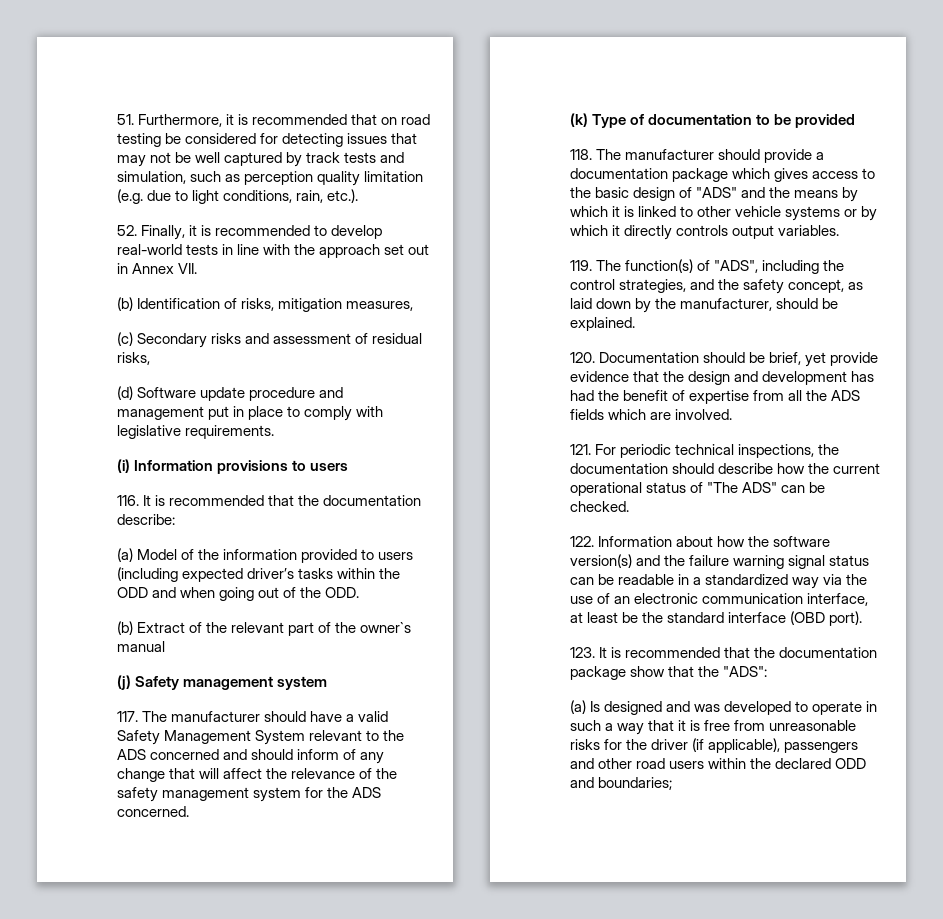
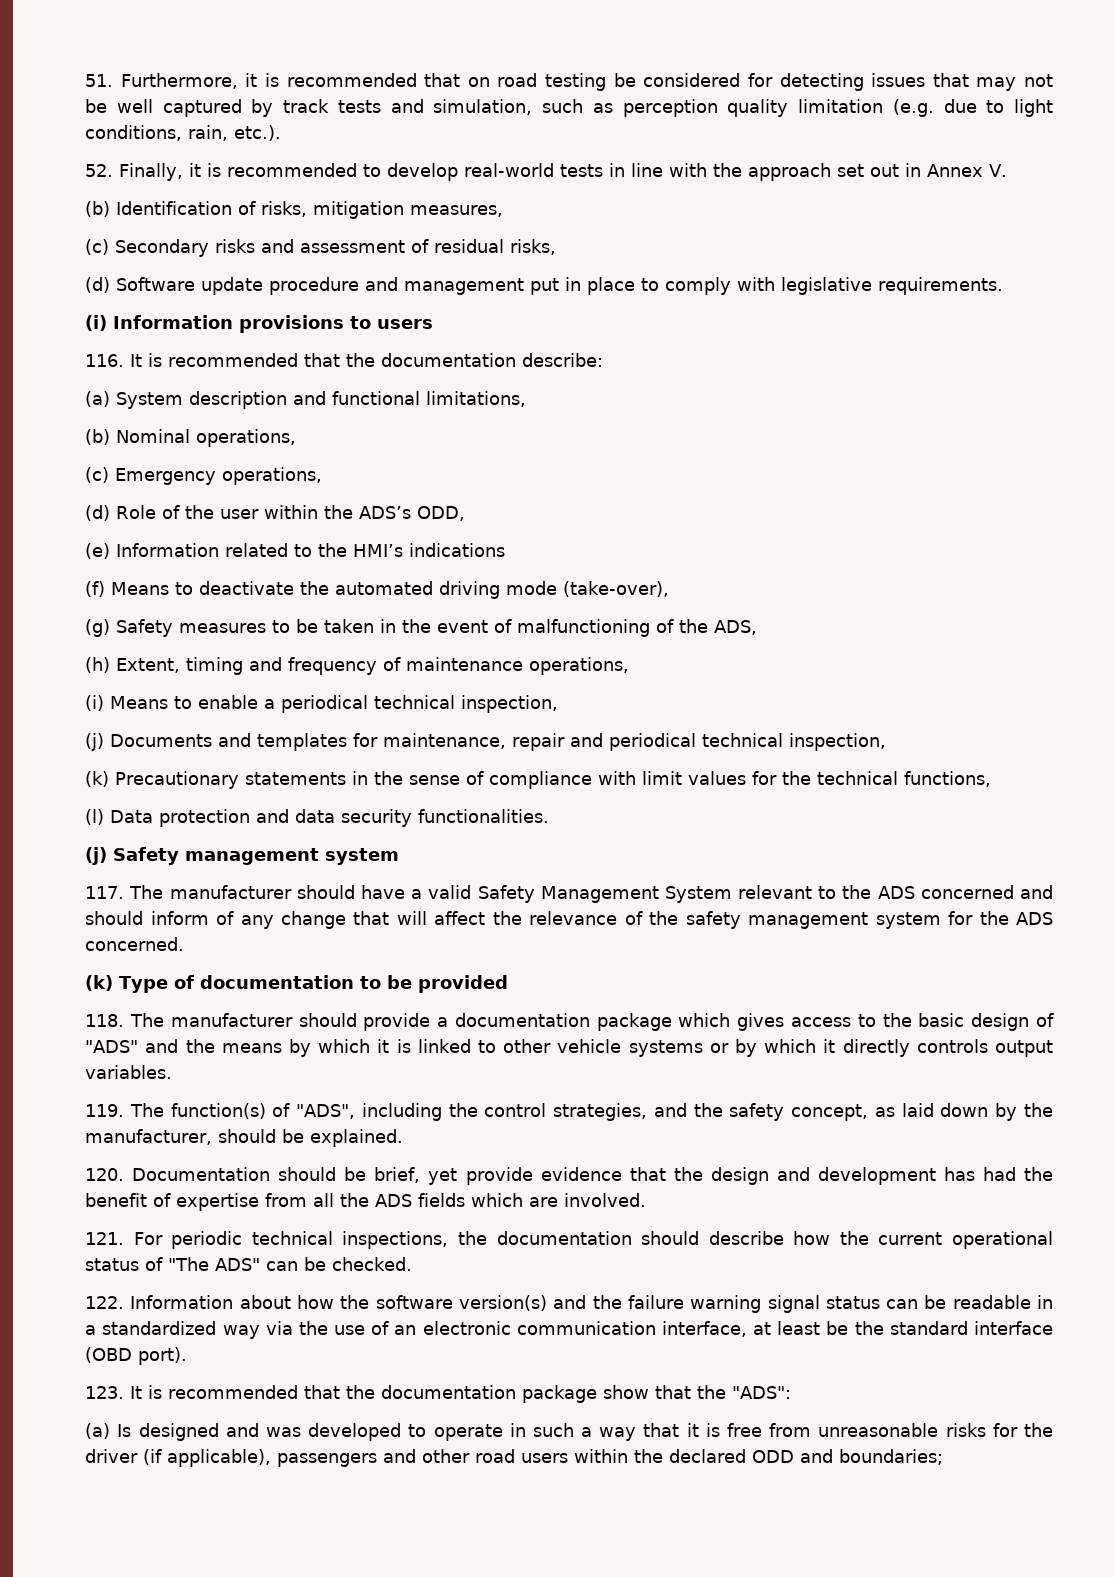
[177,263,197,274] VII. -> [989,164,1008,177] V.
[136,549,414,563] [116,567,400,582] [116,587,360,601] [116,621,412,636] [116,641,165,652] Model of the information provided to users (including expected driver’s tasks within the ODD and when going out of the ODD. // (b) Extract of the relevant part of the owner`s manual -> [116,391,527,409] [85,429,297,447] [85,467,323,485] [85,505,466,521] [85,543,506,559] [85,581,670,599] [85,619,758,637] [85,657,630,675] [85,695,559,713] [85,733,887,751] [85,771,992,789] [85,809,550,827] System description and functional limitations, // (b) Nominal operations, // (c) Emergency operations, // (d) Role of the user within the ADS’s ODD, // (e) Information related to the HMI’s indications // (f) Means to deactivate the automated driving mode (take-over), // (g) Safety measures to be taken in the event of malfunctioning of the ADS, // (h) Extent, timing and frequency of maintenance operations, // (i) Means to enable a periodical technical inspection, // (j) Documents and templates for maintenance, repair and periodical technical inspection, // (k) Precautionary statements in the sense of compliance with limit values for the technical functions, // (l) Data protection and data security functionalities.

